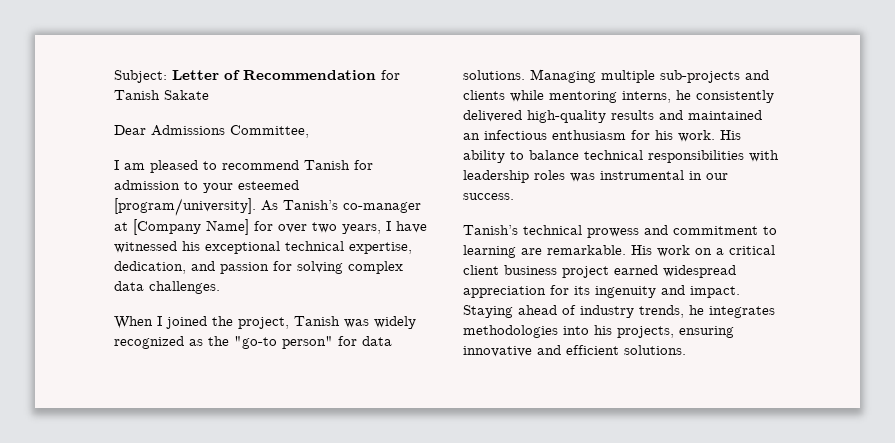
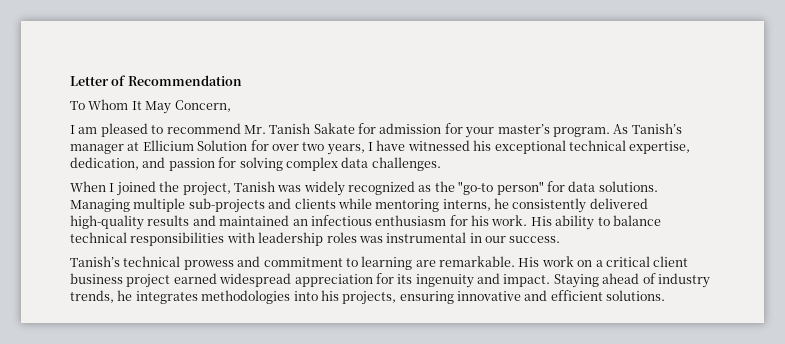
[114,70,167,83] Subject: -> (70, 81) none
[381,70,400,80] [114,90,209,100] [114,125,309,138] for Tanish Sakate // Dear Admissions Committee, -> [70,99,231,114] // To Whom It May Concern,
[304,160,373,170] [114,180,299,193] [114,198,421,216] [114,219,249,235] Tanish for admission to your esteemed [program/university]. As Tanish’s co-manager at [Company Name] -> [243,123,682,138] [70,140,248,154] Mr. Tanish Sakate for admission for your master’s program. As Tanish’s manager at Ellicium Solution

